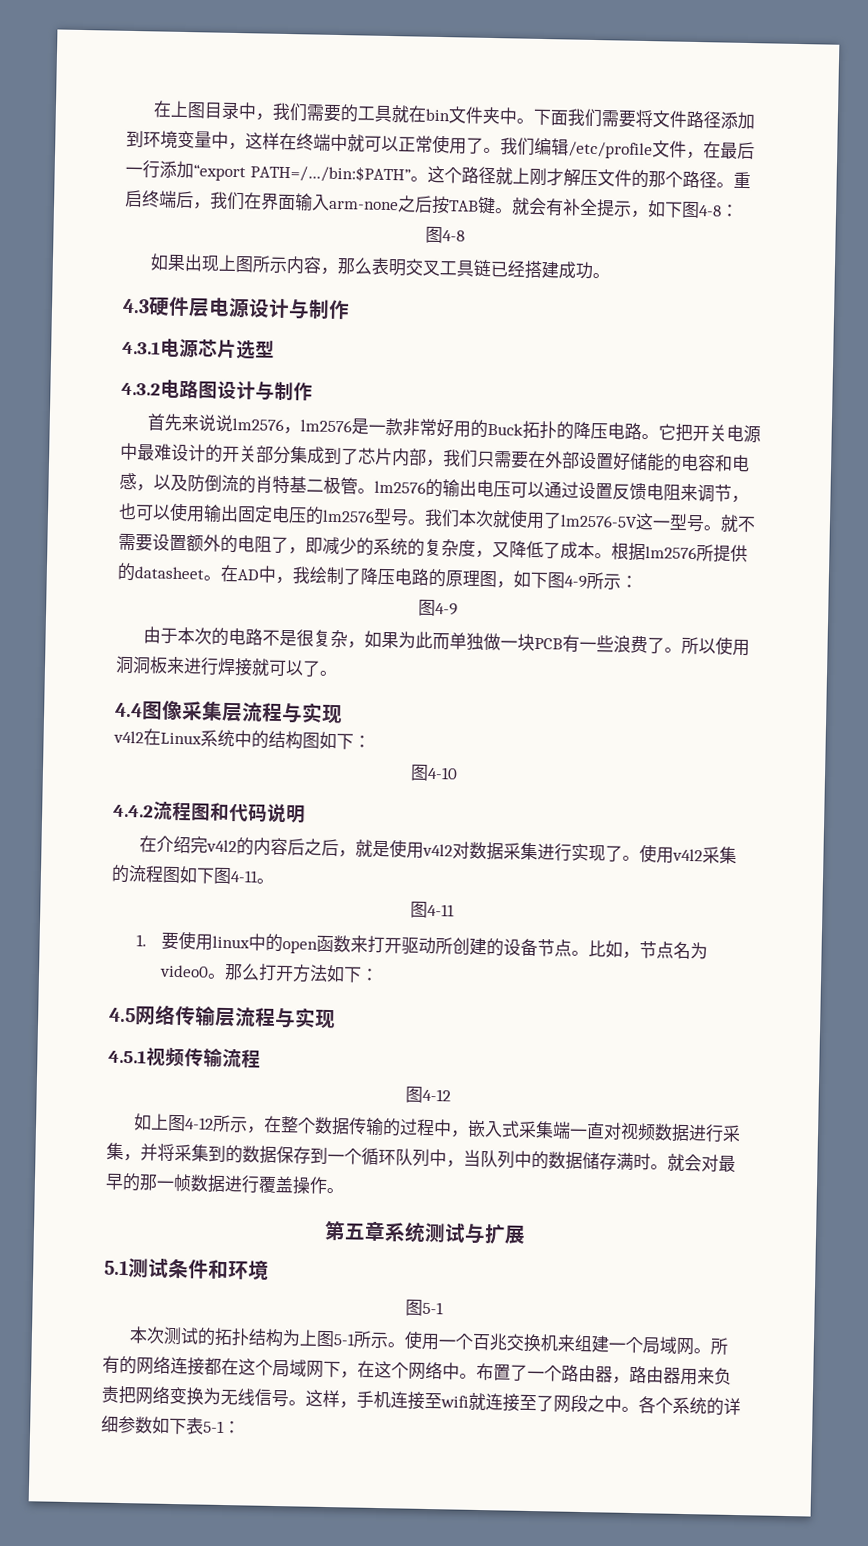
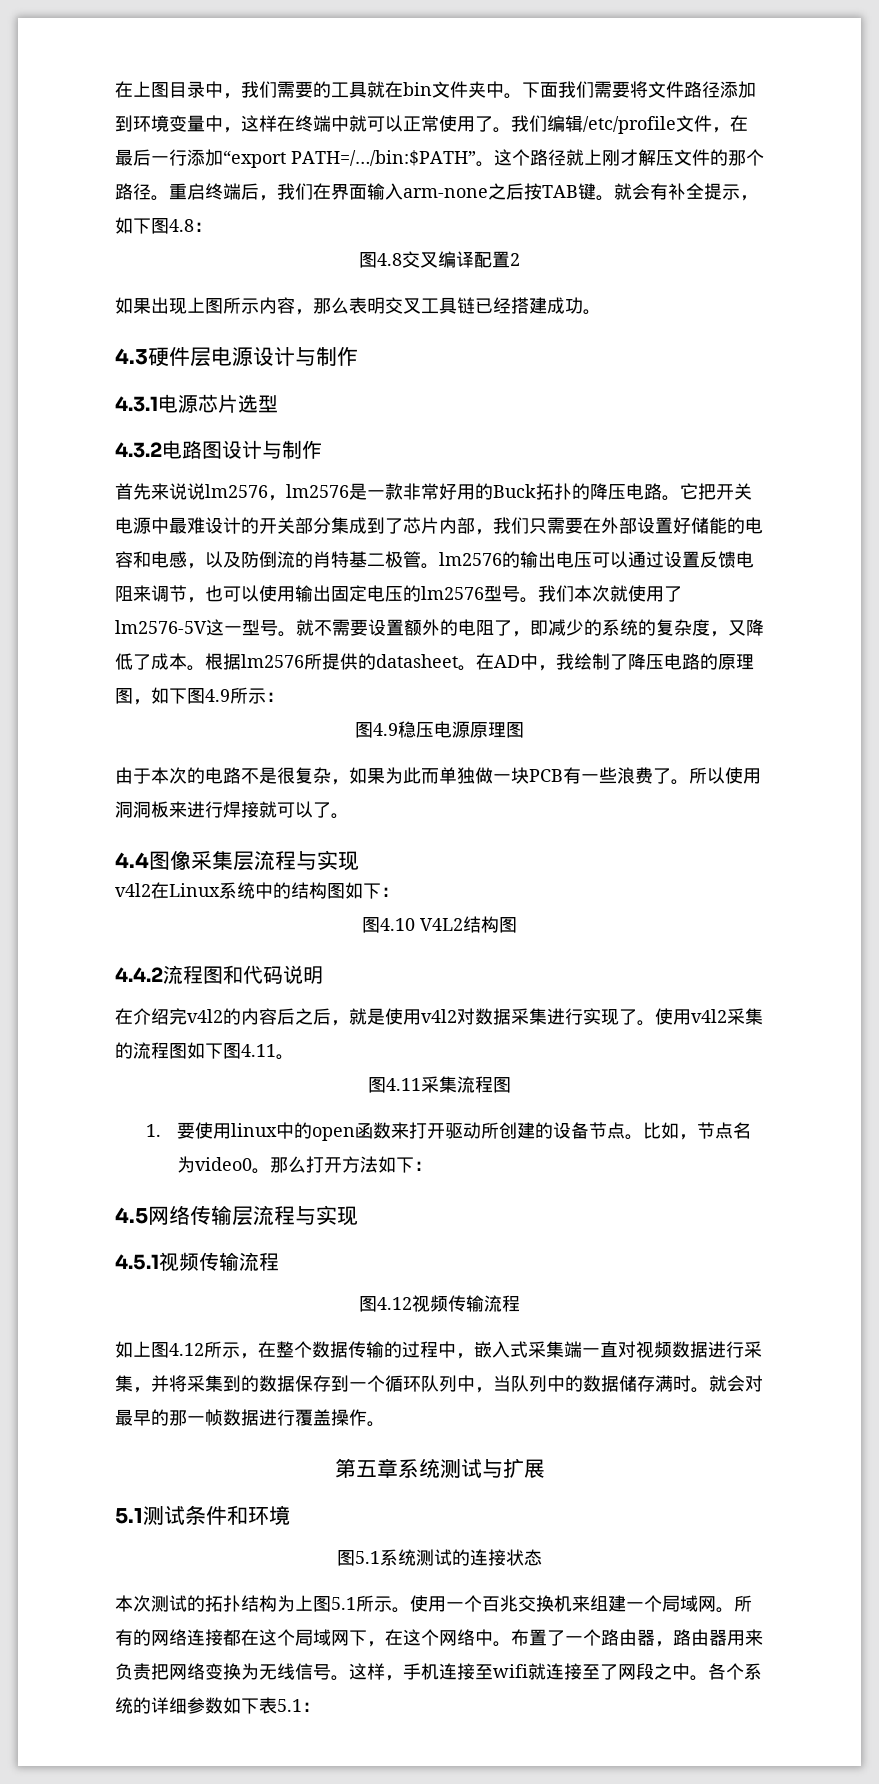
[698,204,739,217] [424,226,465,244] 4-8： // 图4-8 -> [169,219,212,232] [359,251,520,268] 4.8： // 图4.8交叉编译配置2
[564,575,587,588] 4-9 -> [205,689,230,702] 4.9
[434,602,458,616] 4-9 -> [373,721,524,738] 4.9稳压电源原理图
[427,766,458,780] 4-10 -> [380,916,517,933] 4.10 V4L2结构图
[230,870,259,883] 4-11 -> [241,1044,276,1057] 4.11
[426,903,455,917] 4-11 -> [386,1076,511,1093] 4.11采集流程图
[421,1088,451,1102] 4-12 -> [377,1295,520,1312] 4.12视频传输流程
[183,1117,214,1130] 4-12 -> [169,1343,204,1356] 4.12
[421,1301,444,1315] 5-1 -> [355,1549,542,1566] 5.1系统测试的连接状态
[332,1333,356,1346] 5-1 -> [331,1597,356,1610] 5.1
[203,1420,225,1434] 5-1 -> [277,1699,302,1712] 5.1

